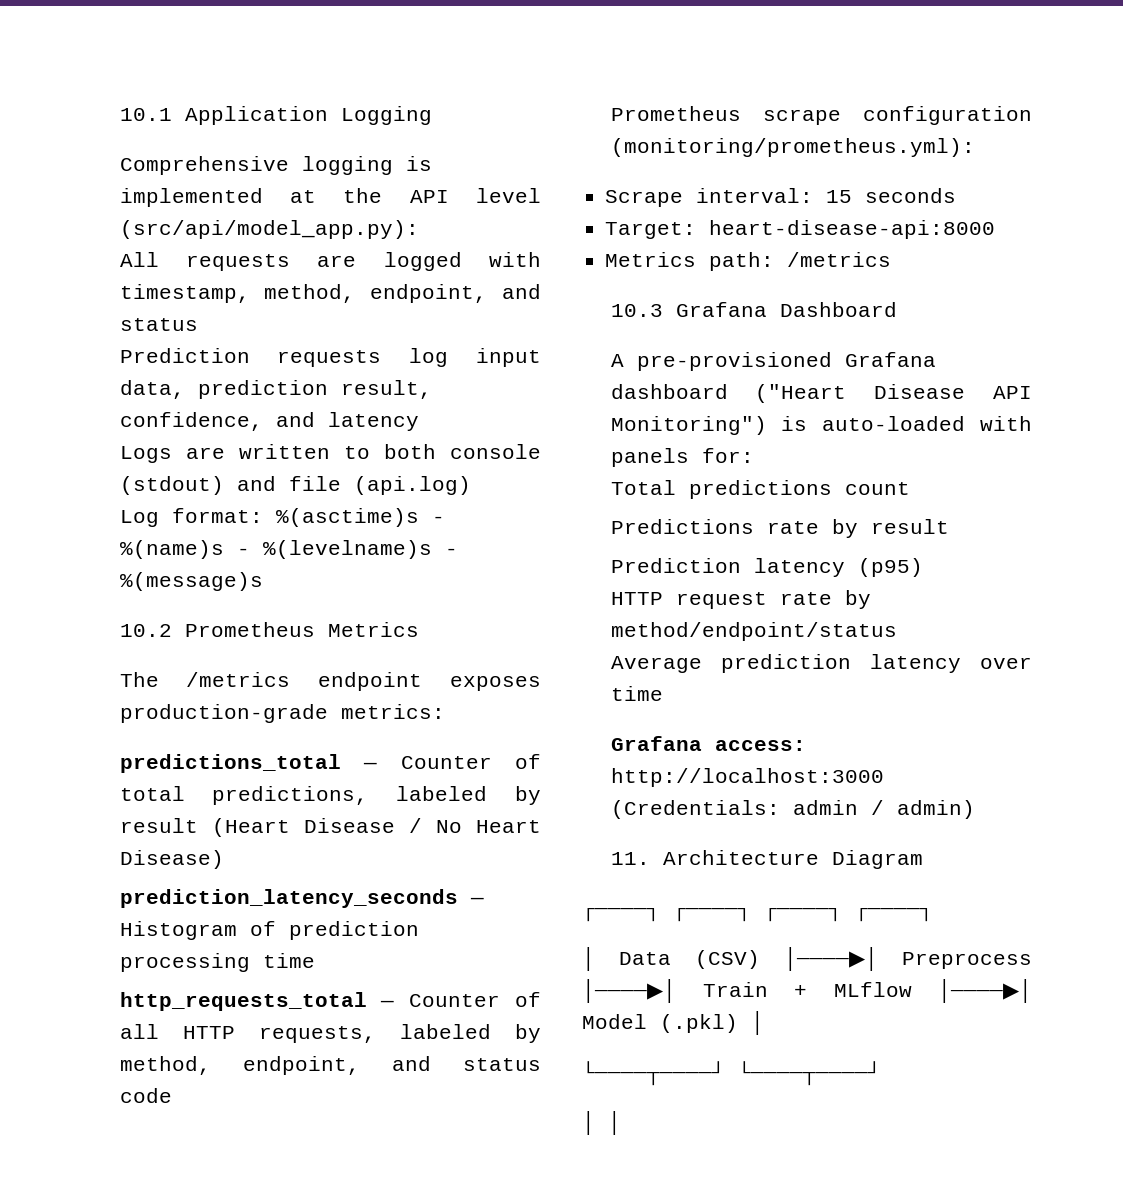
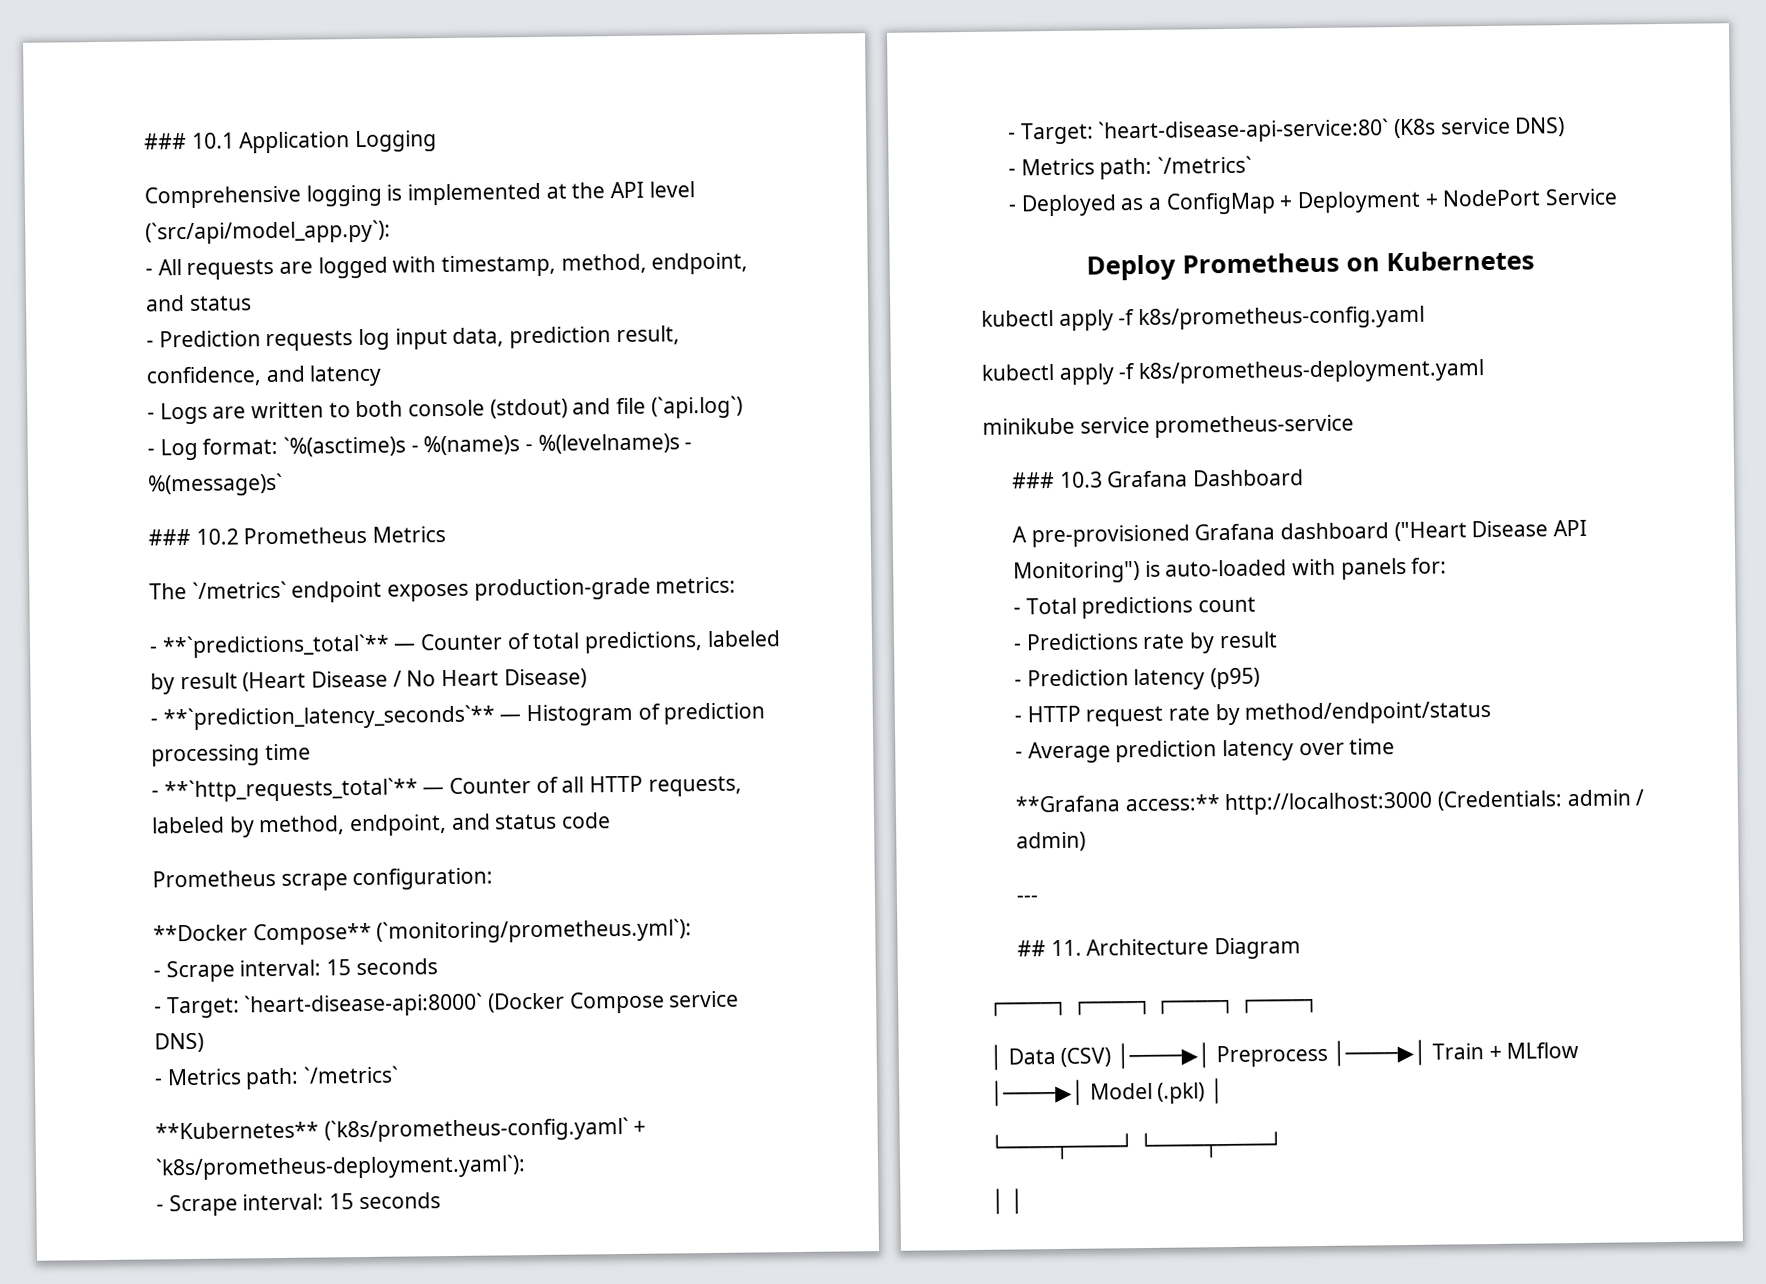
(119, 114) none -> [143,132,187,150] ###
[119,220,419,239] (src/api/model_app.py): // -> [144,219,391,245] [144,268,153,276] (`src/api/model_app.py`): // -
(198, 324) none -> [145,340,154,348] -
(419, 421) none -> [146,412,155,420] -
[353,476,471,495] (api.log) // -> [650,395,743,419] [146,448,155,456] (`api.log`) // -
[275,508,419,527] %(asctime)s -> [282,435,406,457] `%(asctime)s
[119,572,263,591] %(message)s // -> [147,472,283,497] [147,528,191,546] %(message)s` // ###
[186,672,291,687] /metrics -> [191,580,287,599] `/metrics`
[119,754,341,773] predictions_total -> [149,633,390,659] - **`predictions_total`**
[119,889,458,908] prediction_latency_seconds -> [149,704,495,731] - **`prediction_latency_seconds`**
[119,992,367,1011] http_requests_total -> [150,777,418,803] - **`http_requests_total`**
[863,106,1032,125] [610,138,975,157] [605,188,957,207] [605,220,996,239] [605,252,892,271] configuration (monitoring/prometheus.yml): // Scrape interval: 15 seconds // Target: heart-disease-api:8000 // Metrics path: /metrics // -> [352,867,494,891] [152,918,693,946] [152,958,438,983] [153,990,740,1019] [153,1032,204,1053] [153,1065,399,1090] [154,1116,647,1143] [154,1154,526,1181] [155,1192,441,1217] [1007,117,1566,145] [1007,155,1252,180] [1007,188,1618,217] [1086,250,1535,281] [981,305,1426,331] [981,359,1486,385] [982,414,1355,438] [1011,472,1055,489] configuration: // **Docker Compose** (`monitoring/prometheus.yml`): // - Scrape interval: 15 seconds // - Target: `heart-disease-api:8000` (Docker Compose service DNS) // - Metrics path: `/metrics` // **Kubernetes** (`k8s/prometheus-config.yaml` + `k8s/prometheus-deployment.yaml`): // - Scrape interval: 15 seconds // - Target: `heart-disease-api-service:80` (K8s service DNS) // - Metrics path: `/metrics` // - Deployed as a ConfigMap + Deployment + NodePort Service // Deploy Prometheus on Kubernetes // kubectl apply -f k8s/prometheus-config.yaml // kubectl apply -f k8s/prometheus-deployment.yaml // minikube service prometheus-service // ###
(754, 455) none -> [1012,607,1021,615] -
(910, 488) none -> [1013,643,1022,651] -
(949, 526) none -> [1013,679,1022,687] -
(923, 567) none -> [1013,715,1022,723] -
(897, 631) none -> [1014,751,1023,759] -
[610,736,806,751] Grafana access: -> [1014,794,1220,813] **Grafana access:**
(975, 809) none -> [1015,895,1039,903] [1016,940,1046,957] --- // ##

